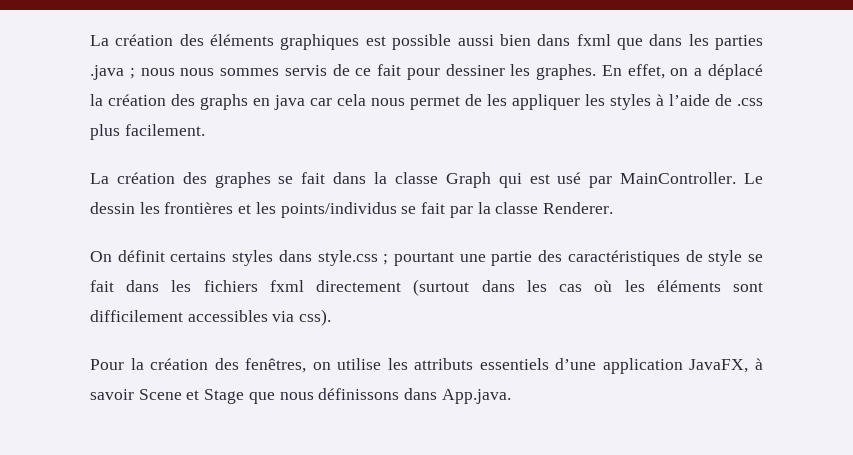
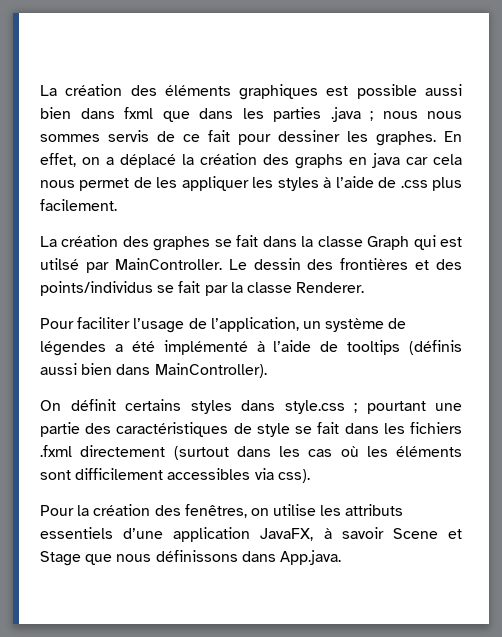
[557,172,582,184] usé -> [40,258,79,270] utilsé
[139,202,160,214] les -> [307,259,334,270] des
[255,202,276,214] les -> [436,259,462,270] des
(613, 208) none -> [40,317,407,333] [40,340,462,356] [40,363,267,378] // Pour faciliter l’usage de l’application, un système de légendes a été implémenté à l’aide de tooltips (définis aussi bien dans MainController).
[269,280,304,292] fxml -> [40,445,72,457] .fxml

